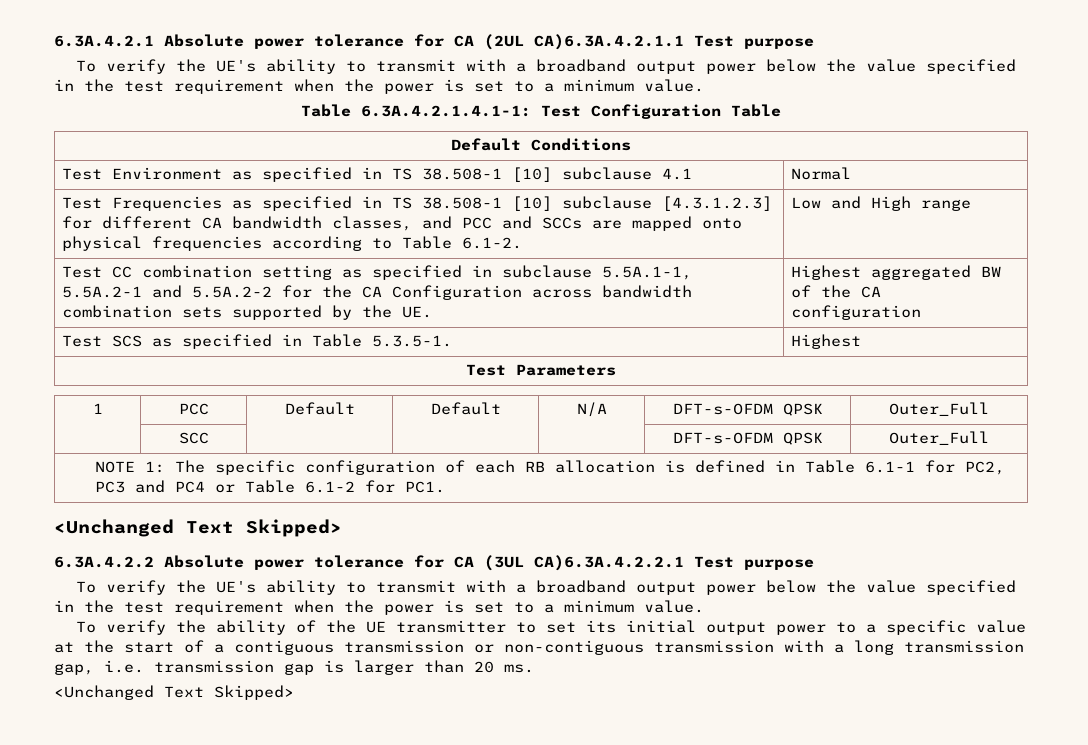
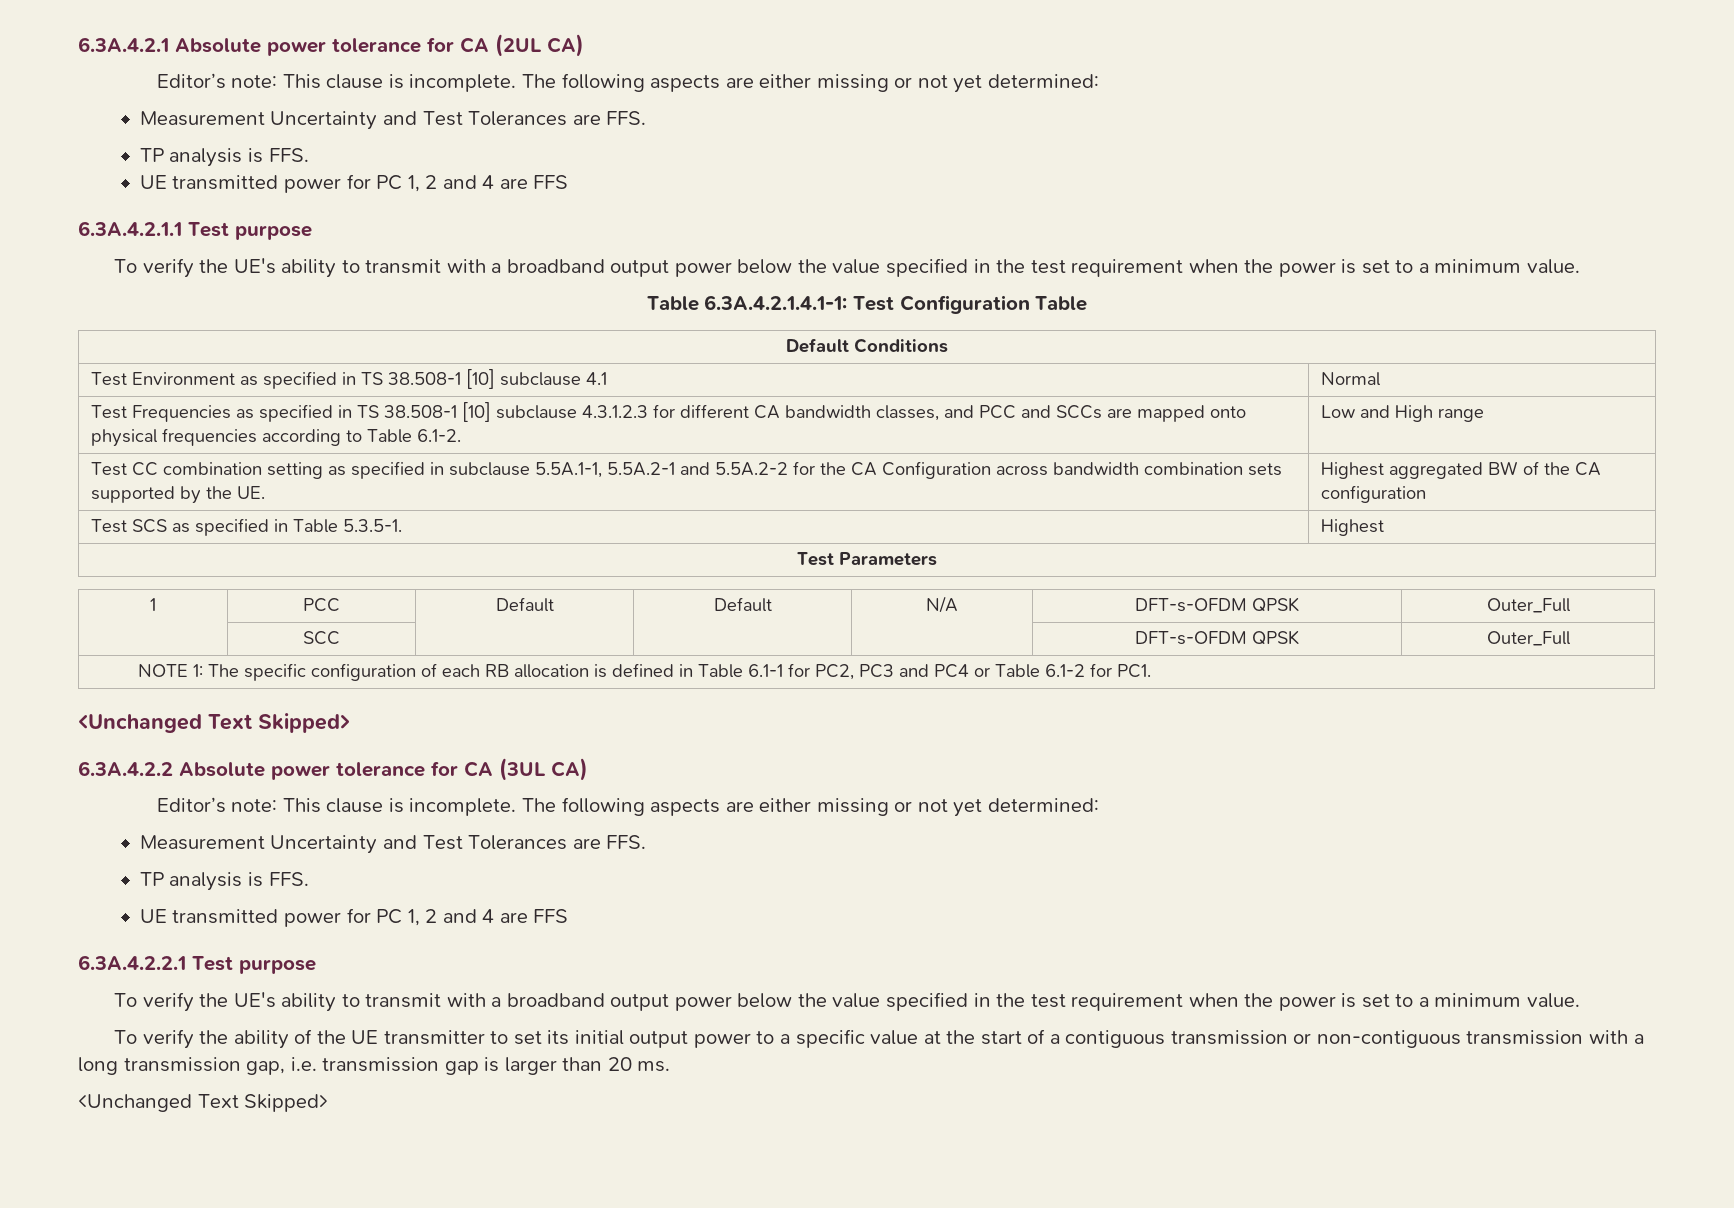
[534,34,684,50] CA)6.3A.4.2.1.1 -> [547,34,584,57] [156,73,1099,93] [139,111,647,130] [139,148,309,167] [139,174,569,193] [78,221,182,236] CA) // Editor’s note: This clause is incomplete. The following aspects are either missing or not yet determined: // Measurement Uncertainty and Test Tolerances are FFS. // TP analysis is FFS. // UE transmitted power for PC 1, 2 and 4 are FFS // 6.3A.4.2.1.1
[661,196,772,211] [4.3.1.2.3] -> [581,405,648,418] 4.3.1.2.3
[534,555,684,571] CA)6.3A.4.2.2.1 -> [551,758,588,781] [156,797,1099,817] [139,835,647,854] [139,872,309,891] [139,908,569,927] [78,955,186,970] CA) // Editor’s note: This clause is incomplete. The following aspects are either missing or not yet determined: // Measurement Uncertainty and Test Tolerances are FFS. // TP analysis is FFS. // UE transmitted power for PC 1, 2 and 4 are FFS // 6.3A.4.2.2.1

